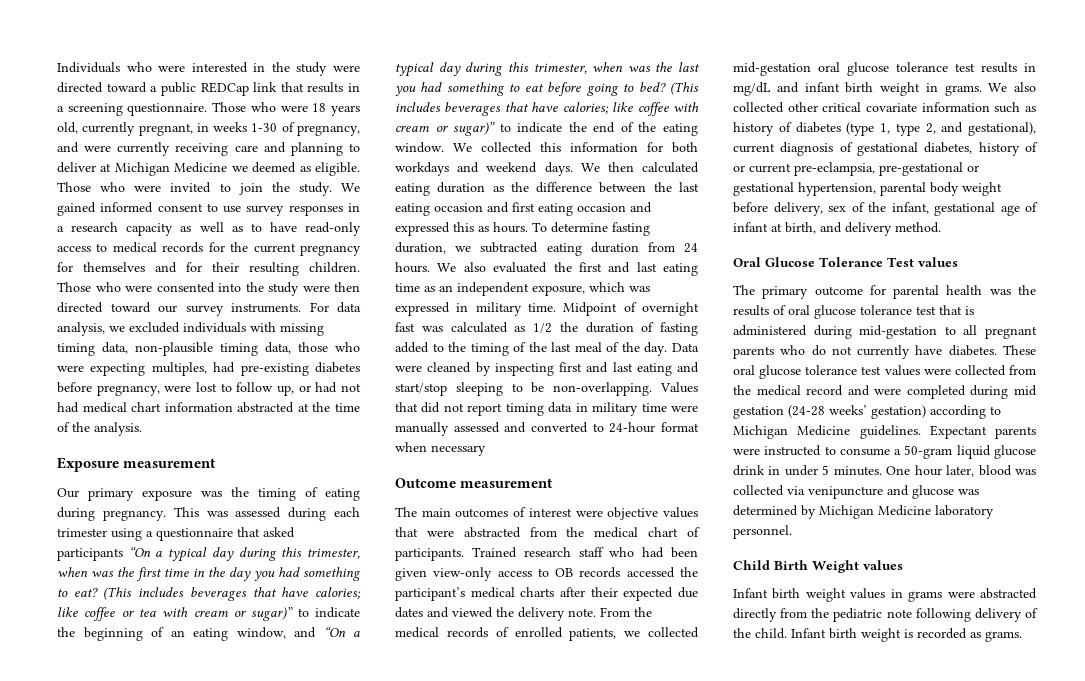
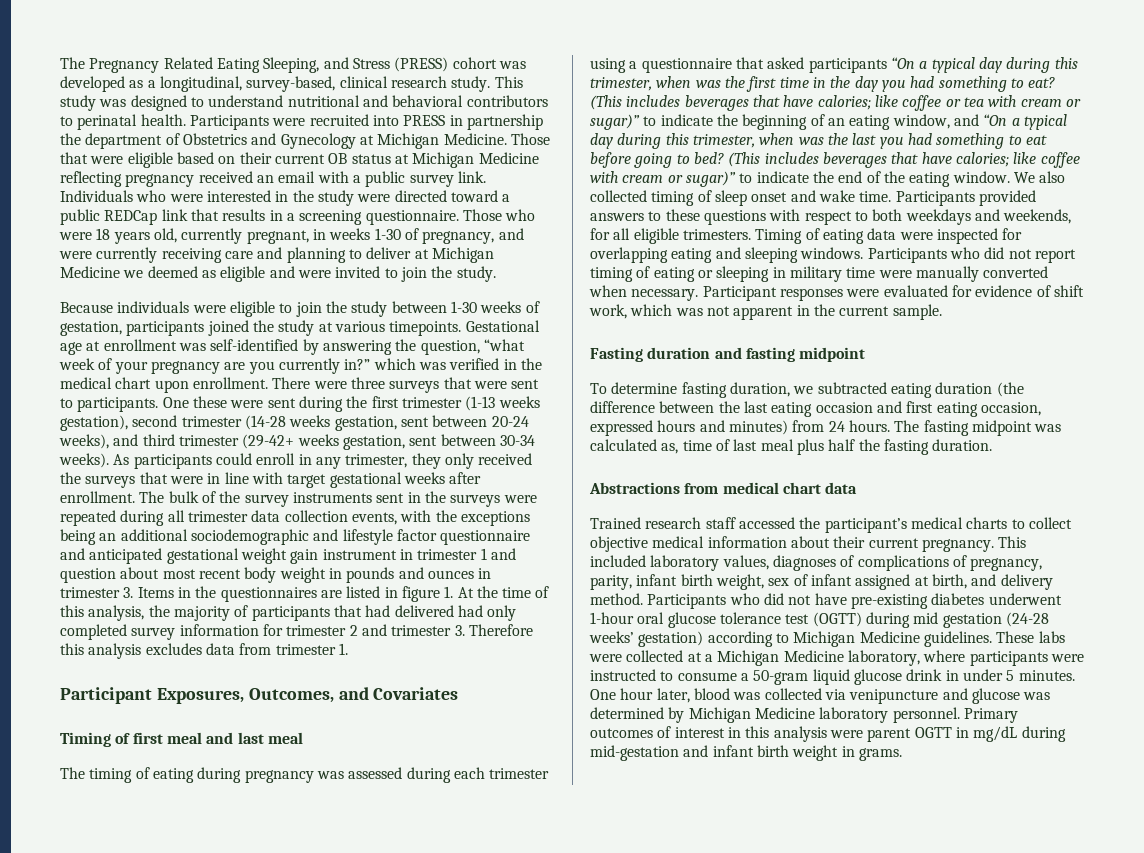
(57, 67) none -> [60,57,526,73] [60,76,523,92] [60,95,548,111] [60,114,543,130] [60,133,550,149] [60,152,539,168] [60,171,486,187] The Pregnancy Related Eating Sleeping, and Stress (PRESS) cohort was developed as a longitudinal, survey-based, clinical research study. This study was designed to understand nutritional and behavioral contributors to perinatal health. Participants were recruited into PRESS in partnership the department of Obstetrics and Gynecology at Michigan Medicine. Those that were eligible based on their current OB status at Michigan Medicine reflecting pregnancy received an email with a public survey link.
[314,162,360,176] [57,182,126,192] eligible. Those who -> [220,266,295,282] eligible and
[341,183,360,192] [57,202,360,216] [57,222,361,236] [57,242,361,256] [57,262,360,276] [57,282,360,296] [57,302,361,316] [57,322,324,336] [57,342,360,356] [57,362,360,376] [57,382,361,396] [57,402,360,413] [57,422,142,436] [57,457,217,472] [57,487,249,501] We gained informed consent to use survey responses in a research capacity as well as to have read-only access to medical records for the current pregnancy for themselves and for their resulting children. Those who were consented into the study were then directed toward our survey instruments. For data analysis, we excluded individuals with missing timing data, non-plausible timing data, those who were expecting multiples, had pre-existing diabetes before pregnancy, were lost to follow up, or had not had medical chart information abstracted at the time of the analysis. // Exposure measurement // Our primary exposure was the -> [60,301,540,317] [60,320,540,336] [60,339,525,355] [59,358,542,374] [60,377,540,393] [60,396,540,412] [60,415,529,431] [59,434,535,450] [59,453,533,469] [60,472,482,488] [60,491,537,507] [60,510,530,526] [60,529,531,545] [60,548,516,564] [60,567,492,583] [60,586,550,602] [60,605,517,621] [60,624,533,640] [60,643,348,659] [60,687,459,704] [60,732,303,747] [60,767,85,779] // Because individuals were eligible to join the study between 1-30 weeks of gestation, participants joined the study at various timepoints. Gestational age at enrollment was self-identified by answering the question, “what week of your pregnancy are you currently in?” which was verified in the medical chart upon enrollment. There were three surveys that were sent to participants. One these were sent during the first trimester (1-13 weeks gestation), second trimester (14-28 weeks gestation, sent between 20-24 weeks), and third trimester (29-42+ weeks gestation, sent between 30-34 weeks). As participants could enroll in any trimester, they only received the surveys that were in line with target gestational weeks after enrollment. The bulk of the survey instruments sent in the surveys were repeated during all trimester data collection events, with the exceptions being an additional sociodemographic and lifestyle factor questionnaire and anticipated gestational weight gain instrument in trimester 1 and question about most recent body weight in pounds and ounces in trimester 3. Items in the questionnaires are listed in figure 1. At the time of this analysis, the majority of participants that had delivered had only completed survey information for trimester 2 and trimester 3. Therefore this analysis excludes data from trimester 1. // Participant Exposures, Outcomes, and Covariates // Timing of first meal and last meal // The
[102,507,199,521] pregnancy. This -> [244,770,314,783] pregnancy
[481,142,698,153] [395,162,699,176] [395,182,529,196] collected this information for both workdays and weekend days. We then calculated eating duration as the -> [1039,171,1066,183] [590,190,1036,206] [590,209,1072,225] [590,228,1023,244] [590,247,1076,263] [590,266,1049,282] [589,285,1084,301] [589,304,942,320] [590,347,866,362] [590,382,1024,398] also collected timing of sleep onset and wake time. Participants provided answers to these questions with respect to both weekdays and weekends, for all eligible trimesters. Timing of eating data were inspected for overlapping eating and sleeping windows. Participants who did not report timing of eating or sleeping in military time were manually converted when necessary. Participant responses were evaluated for evidence of shift work, which was not apparent in the current sample. // Fasting duration and fasting midpoint // To determine fasting duration, we subtracted eating duration (the
[577,202,652,213] [395,222,650,236] [395,242,698,256] [395,262,698,276] [395,282,650,296] [395,302,699,316] [395,322,698,336] [395,342,699,356] [395,362,699,376] [395,382,698,396] [395,402,698,416] [395,422,699,436] [395,442,486,456] [395,478,554,488] [395,507,698,520] [395,527,700,538] [395,547,698,561] [395,567,621,581] occasion and expressed this as hours. To determine fasting duration, we subtracted eating duration from 24 hours. We also evaluated the first and last eating time as an independent exposure, which was expressed in military time. Midpoint of overnight fast was calculated as 1/2 the duration of fasting added to the timing of the last meal of the day. Data were cleaned by inspecting first and last eating and start/stop sleeping to be non-overlapping. Values that did not report timing data in military time were manually assessed and converted to 24-hour format when necessary // Outcome measurement // The main outcomes of interest were objective values that were abstracted from the medical chart of participants. Trained research staff who had been given view-only access to OB records -> [980,402,1041,416] [590,420,1062,436] [590,439,993,455] [589,482,858,494] [590,517,736,529] occasion, expressed hours and minutes) from 24 hours. The fasting midpoint was calculated as, time of last meal plus half the fasting duration. // Abstractions from medical chart data // Trained research staff
[560,587,698,601] [395,607,652,621] [395,627,699,641] [733,62,1036,76] [733,82,1036,96] [733,102,1036,113] [733,122,1036,136] [733,142,1038,156] [733,162,979,176] [733,182,1002,196] [733,202,1038,216] [733,222,768,232] after their expected due dates and viewed the delivery note. From the medical records of enrolled patients, we collected mid-gestation oral glucose tolerance test results in mg/dL and infant birth weight in grams. We also collected other critical covariate information such as history of diabetes (type 1, type 2, and gestational), current diagnosis of gestational diabetes, history of or current pre-eclampsia, pre-gestational or gestational hypertension, parental body weight before delivery, sex of the infant, gestational age of infant -> [1011,517,1072,529] [590,536,1027,552] [590,555,1043,571] [590,574,911,590] to collect objective medical information about their current pregnancy. This included laboratory values, diagnoses of complications of pregnancy, parity, infant birth weight, sex of infant assigned
[733,257,958,267] [733,285,1036,299] [733,305,974,319] [733,325,1037,339] [733,345,1036,359] [733,365,1036,379] [733,385,966,399] // Oral Glucose Tolerance Test values // The primary outcome for parental health was the results of oral glucose tolerance test that is administered during mid-gestation to all pregnant parents who do not currently have diabetes. These oral glucose tolerance test values were collected from the medical record and were completed -> [647,593,1062,609] [590,612,862,628] Participants who did not have pre-existing diabetes underwent 1-hour oral glucose tolerance test (OGTT)
[929,425,1036,439] Expectant parents -> [996,631,1065,643] [589,650,1048,666] These labs were collected at a Michigan Medicine laboratory, where participants
[733,560,903,573] [733,588,1037,602] [733,608,1038,622] [733,628,981,642] // Child Birth Weight values // Infant birth weight values in grams were abstracted directly from the pediatric note following delivery of the child. Infant birth weight is recorded as -> [963,708,1018,723] [590,726,1066,742] [590,745,855,761] Primary outcomes of interest in this analysis were parent OGTT in mg/dL during mid-gestation and infant birth weight in

